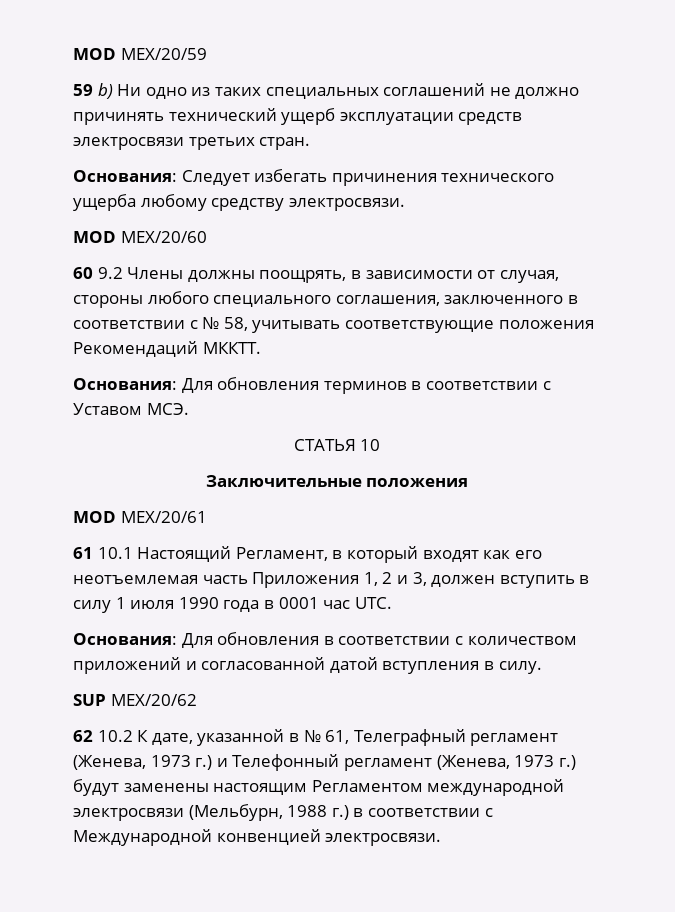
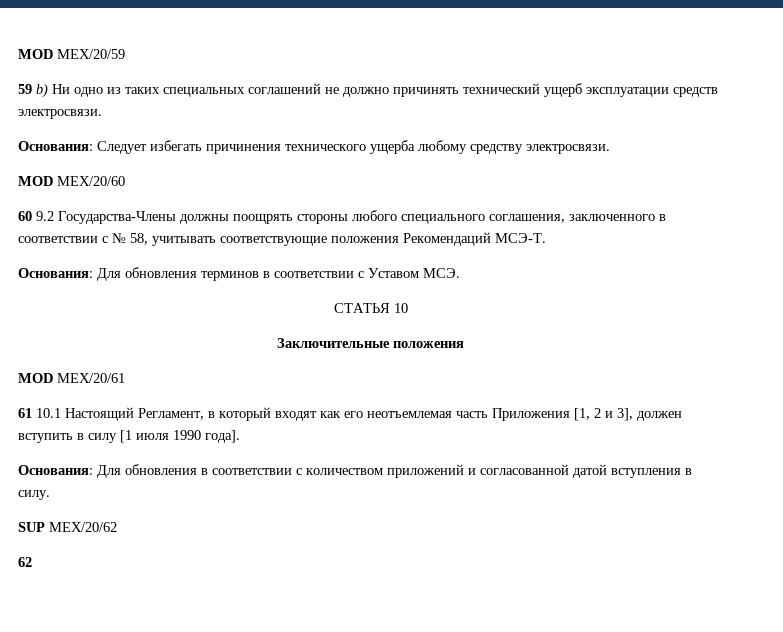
[73,137,311,150] электросвязи третьих стран. -> [18,109,102,119] электросвязи.
[127,267,559,283] Члены должны поощрять, в зависимости от случая, -> [58,211,293,224] Государства-Члены должны поощрять
[202,342,261,354] МККТТ. -> [495,233,546,243] МСЭ-Т.
[363,572,378,586] 1, -> [574,408,590,421] [1,
[412,572,427,586] 3, -> [617,408,633,421] 3],
[115,597,126,609] 1 -> [120,430,132,443] [1
[223,597,392,612] года в 0001 час UTC. -> [205,430,240,443] года].
[97,729,559,746] [73,754,576,771] [73,779,565,796] [73,804,493,821] [73,829,442,846] 10.2 К дате, указанной в № 61, Телеграфный регламент (Женева, 1973 г.) и Телефонный регламент (Женева, 1973 г.) будут заменены настоящим Регламентом международной электросвязи (Мельбурн, 1988 г.) в соответствии с Международной конвенцией электросвязи. -> (32, 562) none

